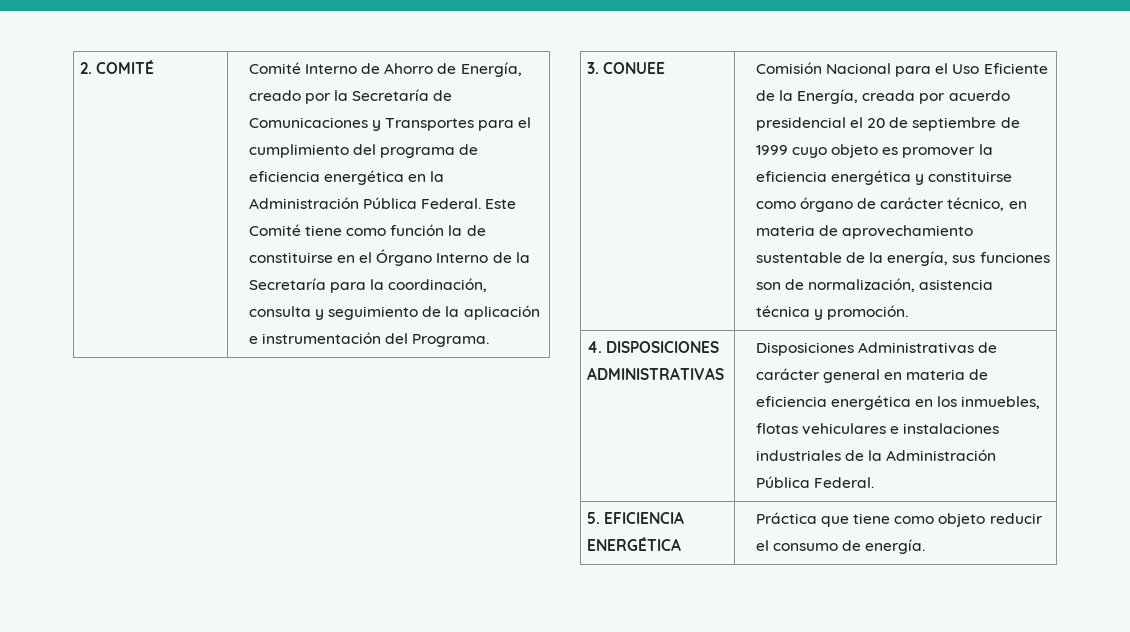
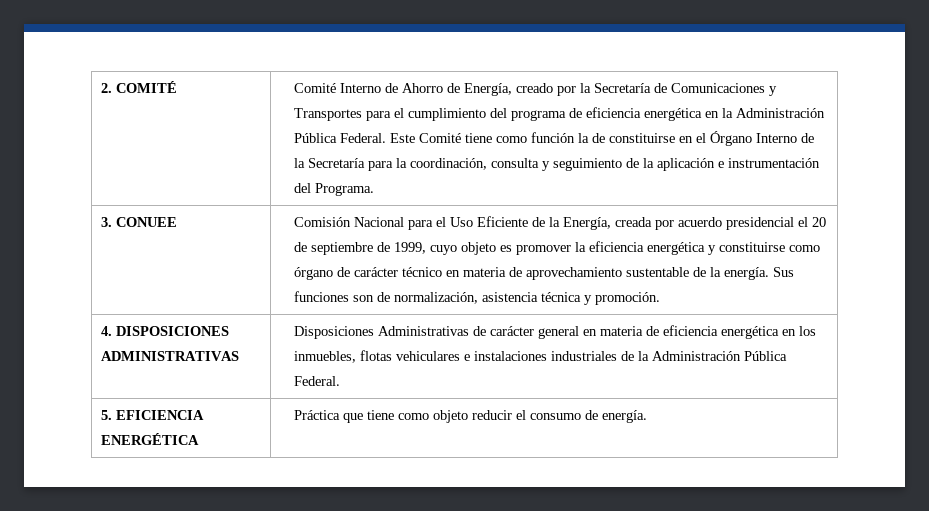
[755,145,788,155] 1999 -> [394,242,427,254] 1999,
[947,197,1005,211] técnico, -> [402,267,443,277] técnico
[887,251,976,266] energía, sus -> [724,267,795,280] energía. Sus

